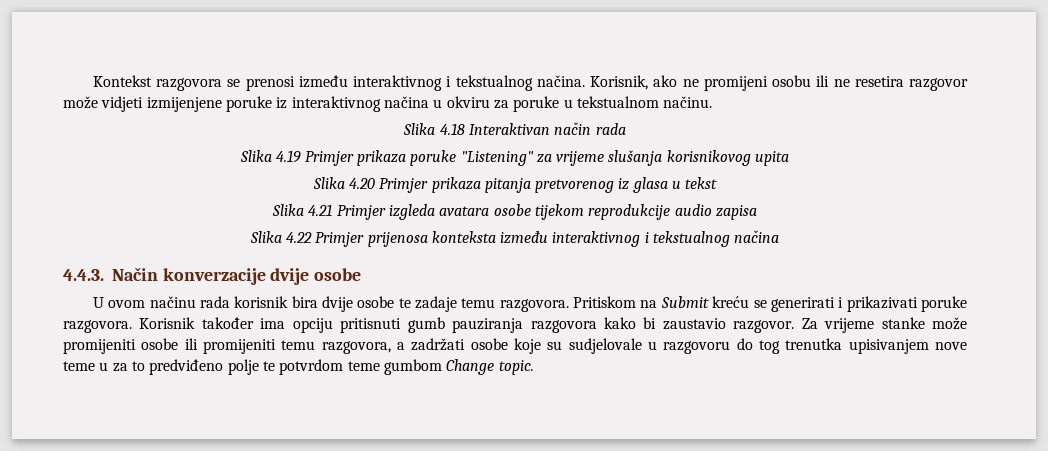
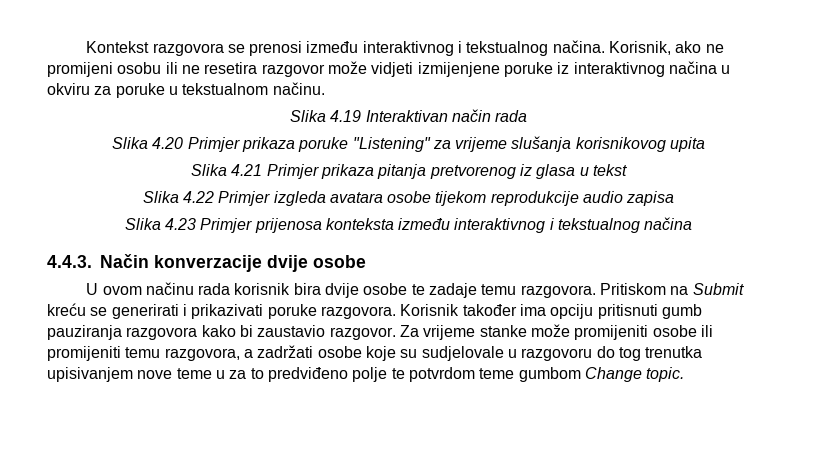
[439,123,465,135] 4.18 -> [330,110,362,122] 4.19
[276,150,302,163] 4.19 -> [152,137,184,149] 4.20
[348,178,375,189] 4.20 -> [231,164,263,176] 4.21
[308,204,333,216] 4.21 -> [182,191,214,203] 4.22
[285,232,312,243] 4.22 -> [164,218,196,230] 4.23

